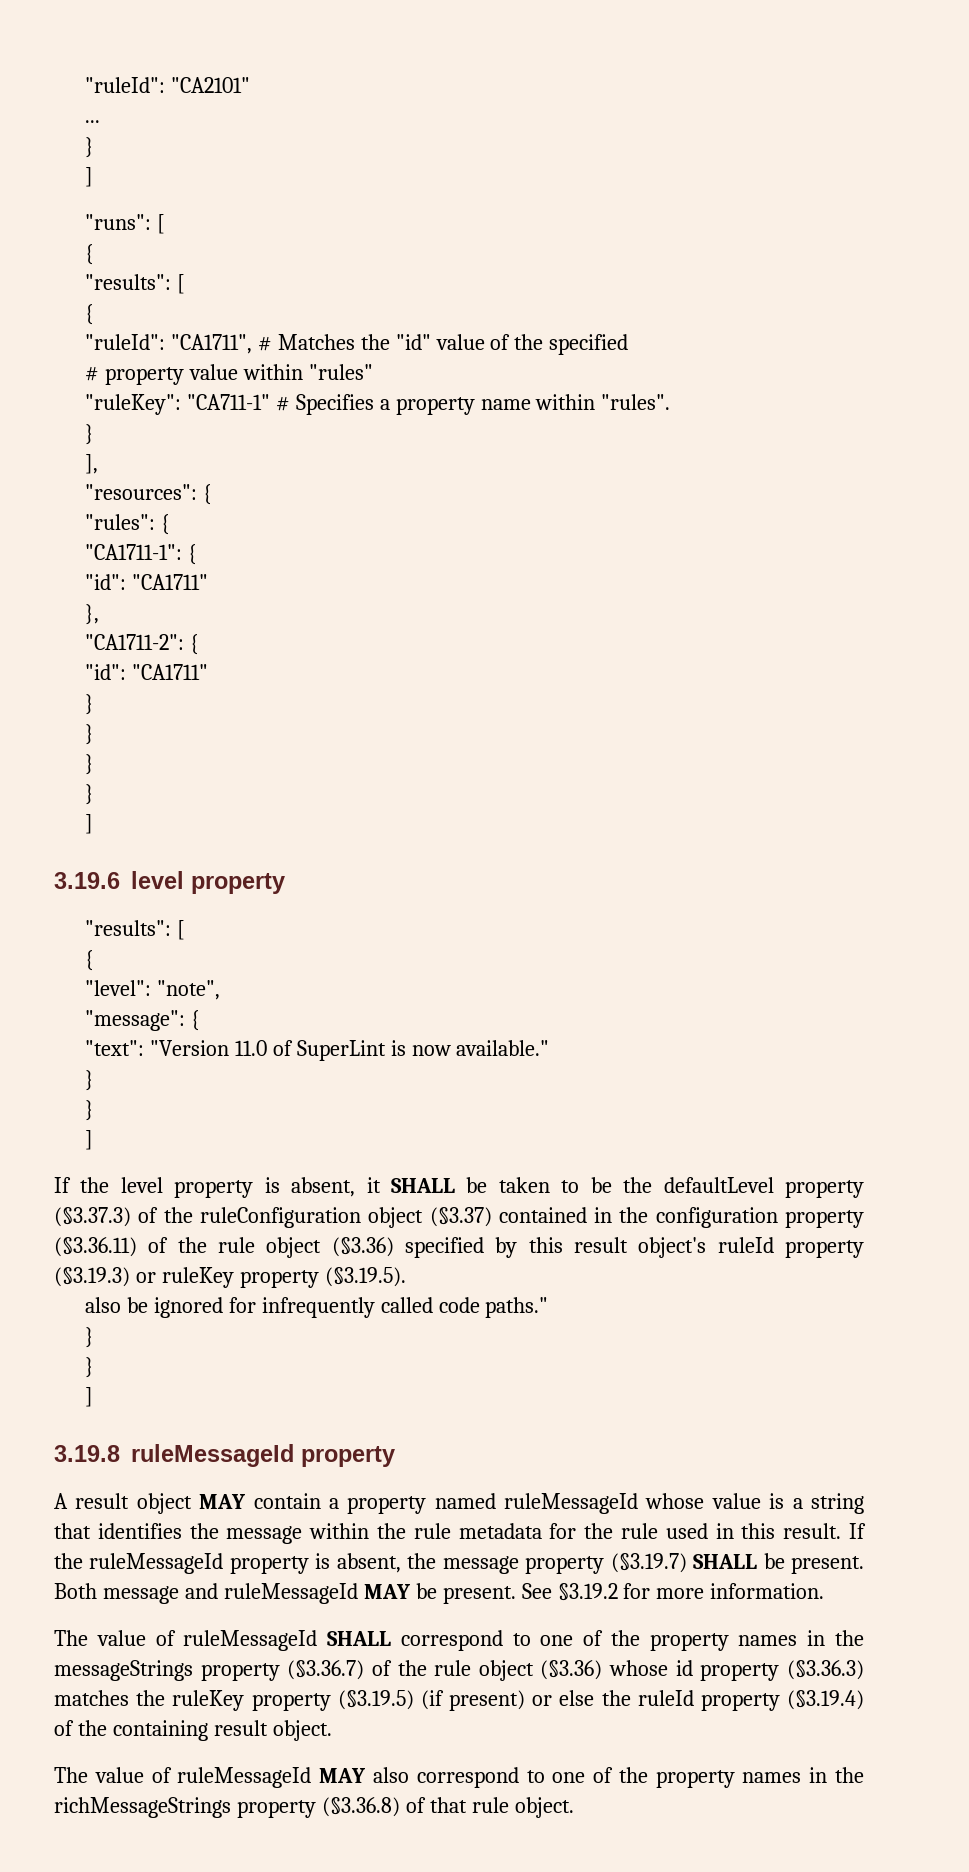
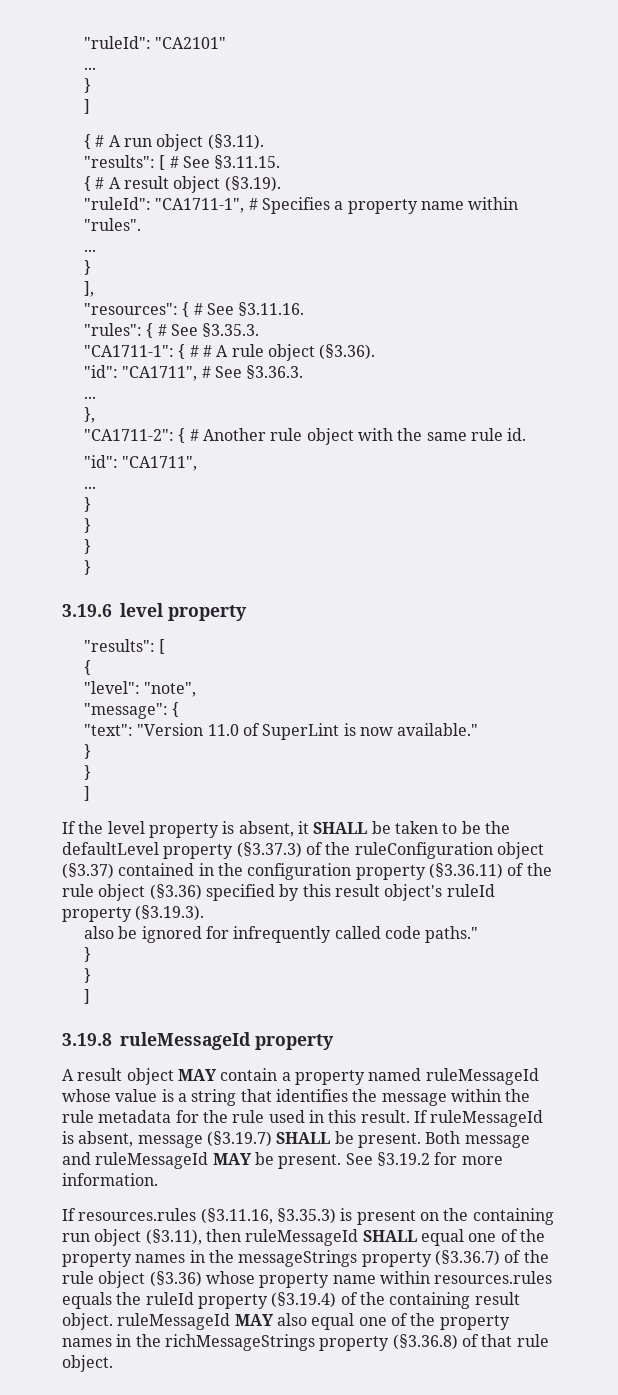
[84,214,165,234] [84,244,94,265] [84,274,185,294] [84,304,94,325] [84,334,629,355] [84,364,373,385] [84,394,270,415] // "runs": [ // { // "results": [ // { // "ruleId": "CA1711", # Matches the "id" value of the specified // # property value within "rules" // "ruleKey": "CA711-1" -> [83,134,264,151] [83,155,281,170] [83,176,281,193] [83,197,245,213] // { # A run object (§3.11). // "results": [ # See §3.11.15. // { # A result object (§3.19). // "ruleId": "CA1711-1",
(671, 402) none -> [83,249,96,252] // ...
(212, 494) none -> [193,302,305,316] # See §3.11.16.
(170, 524) none -> [157,323,260,337] # See §3.35.3.
[84,574,208,590] [84,604,99,625] [84,634,199,655] [84,664,208,680] // "id": "CA1711" // }, // "CA1711-2": { // "id": "CA1711" -> [189,344,376,361] [83,365,304,381] [83,396,96,399] [83,407,95,423] [83,428,527,445] [83,455,198,471] [83,486,96,489] # # A rule object (§3.36). // "id": "CA1711", # See §3.36.3. // ... // }, // "CA1711-2": { # Another rule object with the same rule id. // "id": "CA1711", // ...
[84,814,93,834] // ] -> (91, 567) none
[54,1267,406,1288] (§3.19.3) or ruleKey property (§3.19.5). -> [135,905,205,921] (§3.19.3).
[54,1553,605,1574] the ruleMessageId property is absent, the message property -> [430,1110,544,1127] [62,1131,203,1148] ruleMessageId is absent, message
[54,1630,531,1651] The value of ruleMessageId SHALL correspond to -> [62,1208,554,1225] [62,1229,464,1246] If resources.rules (§3.11.16, §3.35.3) is present on the containing run object (§3.11), then ruleMessageId SHALL equal
[675,1660,864,1681] [54,1690,595,1711] id property (§3.36.3) matches the ruleKey property (§3.19.5) (if present) or else -> [259,1271,553,1288] [62,1292,112,1309] property name within resources.rules equals
[54,1767,172,1783] // The value of -> (113, 1321) none
[416,1767,545,1788] correspond to -> [311,1313,355,1330] equal

